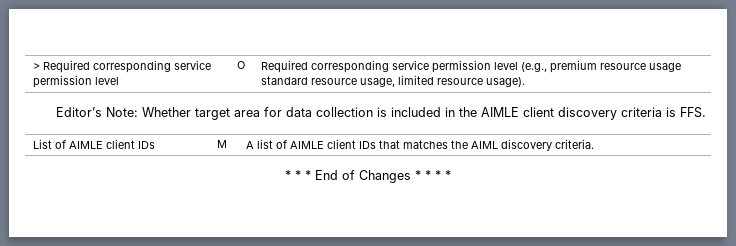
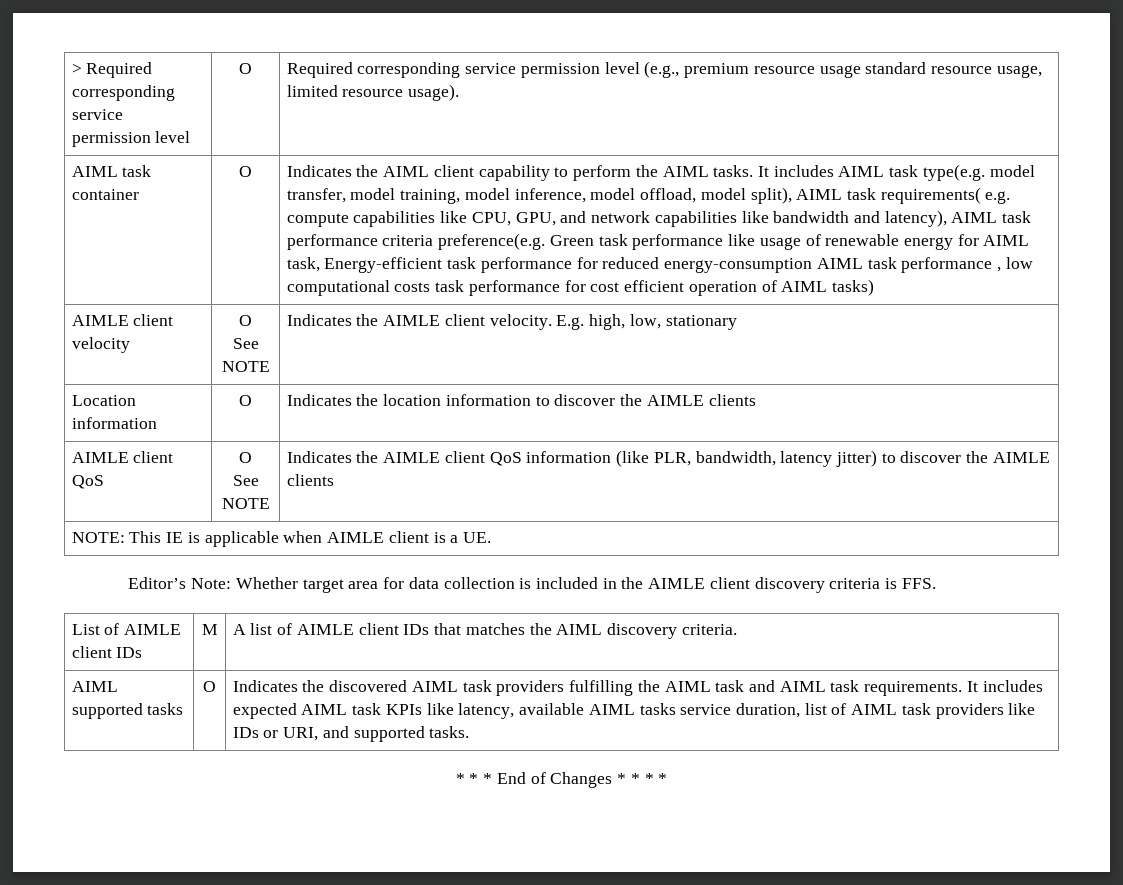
(526, 82) none -> [71,165,152,177] [71,189,139,200] [239,166,252,177] [286,164,1035,181] [286,187,1011,204] [286,210,1032,227] [286,233,1030,250] [286,257,1033,273] [286,279,874,296] [71,314,174,326] [71,337,130,353] [239,315,252,326] [232,338,259,349] [221,361,270,372] [286,314,737,330] [71,395,136,406] [71,417,157,429] [239,395,252,406] [286,394,756,406] [71,451,174,463] [71,475,104,489] [239,452,252,463] [232,475,259,486] [221,498,270,509] [286,450,1050,467] [286,474,334,486] [71,531,491,547] // AIML task container | O | Indicates the AIML client capability to perform the AIML tasks. It includes AIML task type(e.g. model transfer, model training, model inference, model offload, model split), AIML task requirements( e.g. compute capabilities like CPU, GPU, and network capabilities like bandwidth and latency), AIML task performance criteria preference(e.g. Green task performance like usage of renewable energy for AIML task, Energy-efficient task performance for reduced energy-consumption AIML task performance , low computational costs task performance for cost efficient operation of AIML tasks) // AIMLE client velocity | O // See NOTE | Indicates the AIMLE client velocity. E.g. high, low, stationary // Location information | O | Indicates the location information to discover the AIMLE clients // AIMLE client QoS | O // See NOTE | Indicates the AIMLE client QoS information (like PLR, bandwidth, latency jitter) to discover the AIMLE clients // NOTE: This IE is applicable when AIMLE client is a UE.
(595, 144) none -> [71,681,118,692] [71,703,184,719] [203,681,216,692] [232,680,1043,696] [232,703,1036,719] [232,726,470,742] // AIML supported tasks | O | Indicates the discovered AIML task providers fulfilling the AIML task and AIML task requirements. It includes expected AIML task KPIs like latency, available AIML tasks service duration, list of AIML task providers like IDs or URI, and supported tasks.

